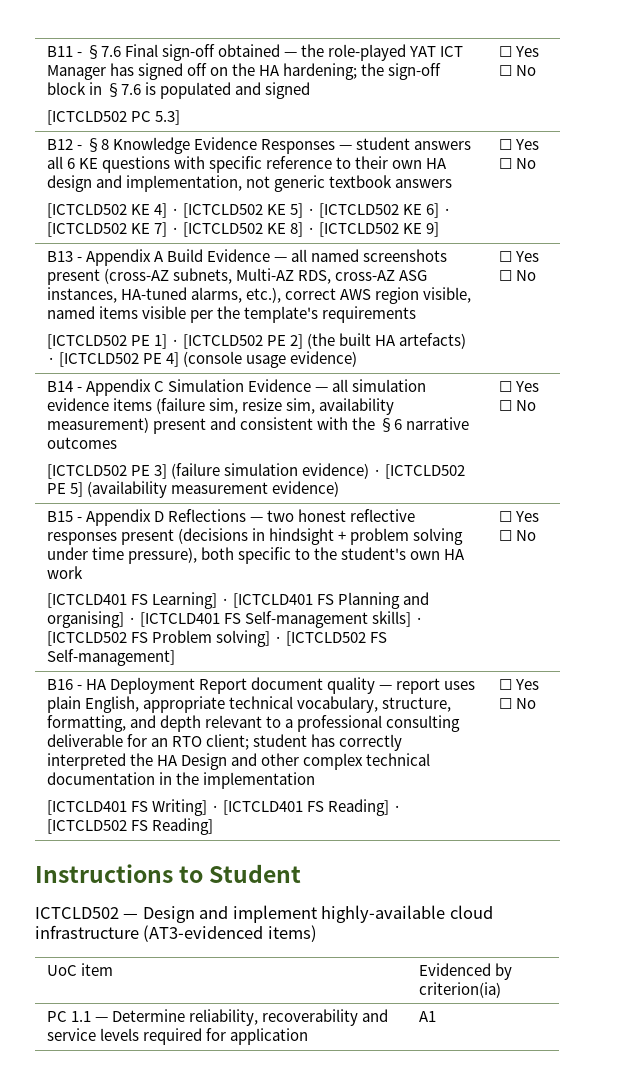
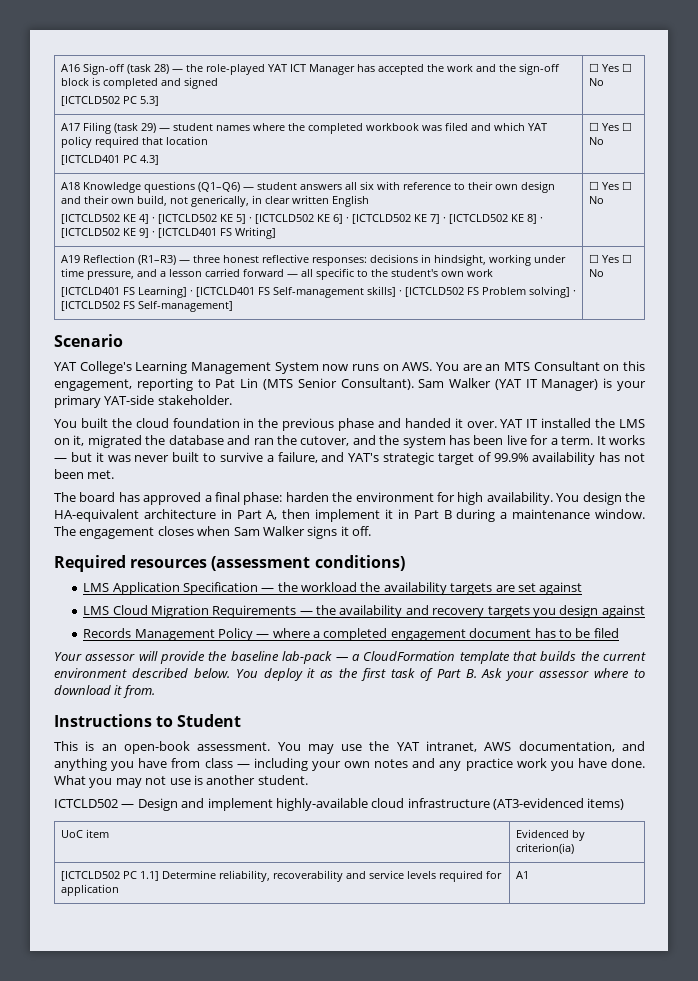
[46,44,280,61] B11 - §7.6 Final sign-off obtained -> [60,63,169,75] A16 Sign-off (task 28)
[137,63,442,80] [46,82,231,99] signed off on the HA hardening; the sign-off block in §7.6 is populated -> [377,63,560,75] [60,77,158,89] accepted the work and the sign-off block is completed
[46,137,472,154] [46,156,262,173] B12 - §8 Knowledge Evidence Responses — student answers all 6 KE questions with specific -> [60,122,547,134] [60,136,208,148] [60,155,159,165] [588,122,632,131] [588,137,604,145] [60,181,400,193] A17 Filing (task 29) — student names where the completed workbook was filed and which YAT policy required that location // [ICTCLD401 PC 4.3] | ☐ Yes ☐ No // A18 Knowledge questions (Q1–Q6) — student answers all six with
[426,158,448,169] HA -> (518, 187) none
[125,175,452,192] implementation, not generic textbook answers -> [83,195,369,207] their own build, not generically, in clear written English
[498,139,539,150] [498,158,536,169] [46,249,448,266] [46,268,427,285] [46,287,472,304] [46,306,416,323] [46,333,467,349] [46,351,357,368] [498,251,539,262] [498,270,536,281] [46,379,427,396] [46,398,394,415] [46,417,470,434] [46,437,117,449] [46,463,466,479] [46,481,339,498] [498,381,539,392] [498,400,536,411] [46,509,416,526] [46,528,464,545] [46,547,234,564] | ☐ Yes ☐ No // B13 - Appendix A Build Evidence — all named screenshots present (cross-AZ subnets, Multi-AZ RDS, cross-AZ ASG instances, HA-tuned alarms, etc.), correct AWS region visible, named items visible per the template's requirements // [ICTCLD502 PE 1] · [ICTCLD502 PE 2] (the built HA artefacts) · [ICTCLD502 PE 4] (console usage evidence) | ☐ Yes ☐ No // B14 - Appendix C Simulation Evidence — all simulation evidence items (failure sim, resize sim, availability measurement) present and consistent with the §6 narrative outcomes // [ICTCLD502 PE 3] (failure simulation evidence) · [ICTCLD502 PE 5] (availability measurement evidence) | ☐ Yes ☐ No // B15 - Appendix D Reflections — two honest reflective responses present (decisions in hindsight + problem solving under time pressure), both -> [151,227,276,239] [588,181,632,190] [588,196,604,204] [60,254,566,266] [60,268,313,280] · [ICTCLD401 FS Writing] | ☐ Yes ☐ No // A19 Reflection (R1–R3) — three honest reflective responses: decisions in hindsight, working under time pressure, and a lesson carried forward — all
[444,549,466,560] HA -> (464, 274) none
[337,592,430,609] [46,611,241,628] Planning and organising] · [ICTCLD401 FS -> (270, 291) none
[46,677,476,694] [46,696,451,713] [46,715,461,732] [46,734,403,751] [46,753,431,770] [46,772,315,789] [46,799,402,816] [46,818,213,835] [498,679,539,690] [498,698,536,709] [35,864,302,883] // B16 - HA Deployment Report document quality — report uses plain English, appropriate technical vocabulary, structure, formatting, and depth relevant to a professional consulting deliverable for an RTO client; student has correctly interpreted the HA Design and other complex technical documentation in the implementation // [ICTCLD401 FS Writing] · [ICTCLD401 FS Reading] · [ICTCLD502 FS Reading] | ☐ Yes ☐ No // Instructions to Student -> [54,334,123,347] [54,361,645,374] [54,378,646,391] [54,395,232,408] [54,418,645,431] [54,435,646,448] [54,452,645,465] [54,469,115,479] [54,492,645,505] [54,509,645,522] [54,526,371,539] [54,555,405,572] [83,582,583,595] [83,605,645,618] [83,628,619,641] [54,651,646,664] [54,668,645,681] [54,685,155,698] [54,714,242,727] [54,741,646,754] [54,758,645,771] [54,775,308,788] // Scenario // YAT College's Learning Management System now runs on AWS. You are an MTS Consultant on this engagement, reporting to Pat Lin (MTS Senior Consultant). Sam Walker (YAT IT Manager) is your primary YAT-side stakeholder. // You built the cloud foundation in the previous phase and handed it over. YAT IT installed the LMS on it, migrated the database and ran the cutover, and the system has been live for a term. It works — but it was never built to survive a failure, and YAT's strategic target of 99.9% availability has not been met. // The board has approved a final phase: harden the environment for high availability. You design the HA-equivalent architecture in Part A, then implement it in Part B during a maintenance window. The engagement closes when Sam Walker signs it off. // Required resources (assessment conditions) // LMS Application Specification — the workload the availability targets are set against // LMS Cloud Migration Requirements — the availability and recovery targets you design against // Records Management Policy — where a completed engagement document has to be filed // Your assessor will provide the baseline lab-pack — a CloudFormation template that builds the current environment described below. You deploy it as the first task of Part B. Ask your assessor where to download it from. // Instructions to Student // This is an open-book assessment. You may use the YAT intranet, AWS documentation, and anything you have from class — including your own notes and any practice work you have done. What you may not use is another student.
[46,1011,108,1022] PC 1.1 — -> [60,871,159,881] [ICTCLD502 PC 1.1]

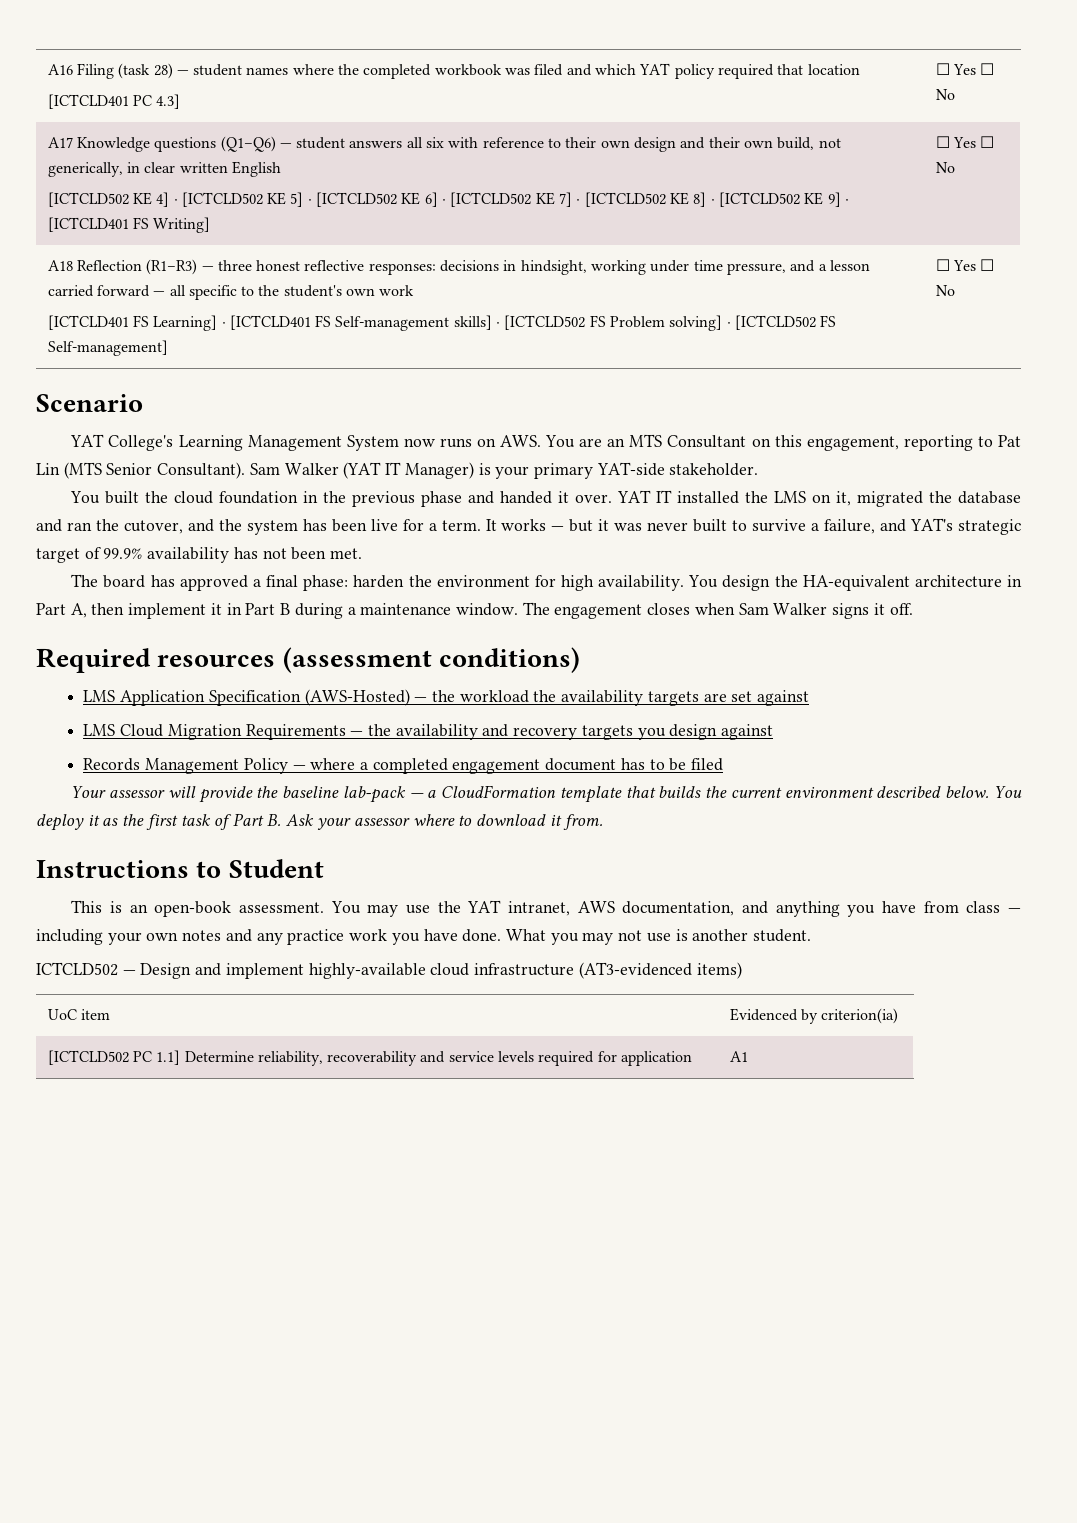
[82,63,125,75] Sign-off -> [76,63,114,79] Filing
[185,63,560,75] [60,77,218,89] [60,96,159,106] [588,63,632,72] [588,78,604,86] [60,122,170,134] the role-played YAT ICT Manager has accepted the work and the sign-off block is completed and signed // [ICTCLD502 PC 5.3] | ☐ Yes ☐ No // A17 Filing (task 29) — -> (189, 72) none
[60,182,80,190] A18 -> [47,137,73,148] A17
[60,255,80,263] A19 -> [47,260,73,271] A18
(258, 588) none -> [304,689,410,706] (AWS-Hosted)

